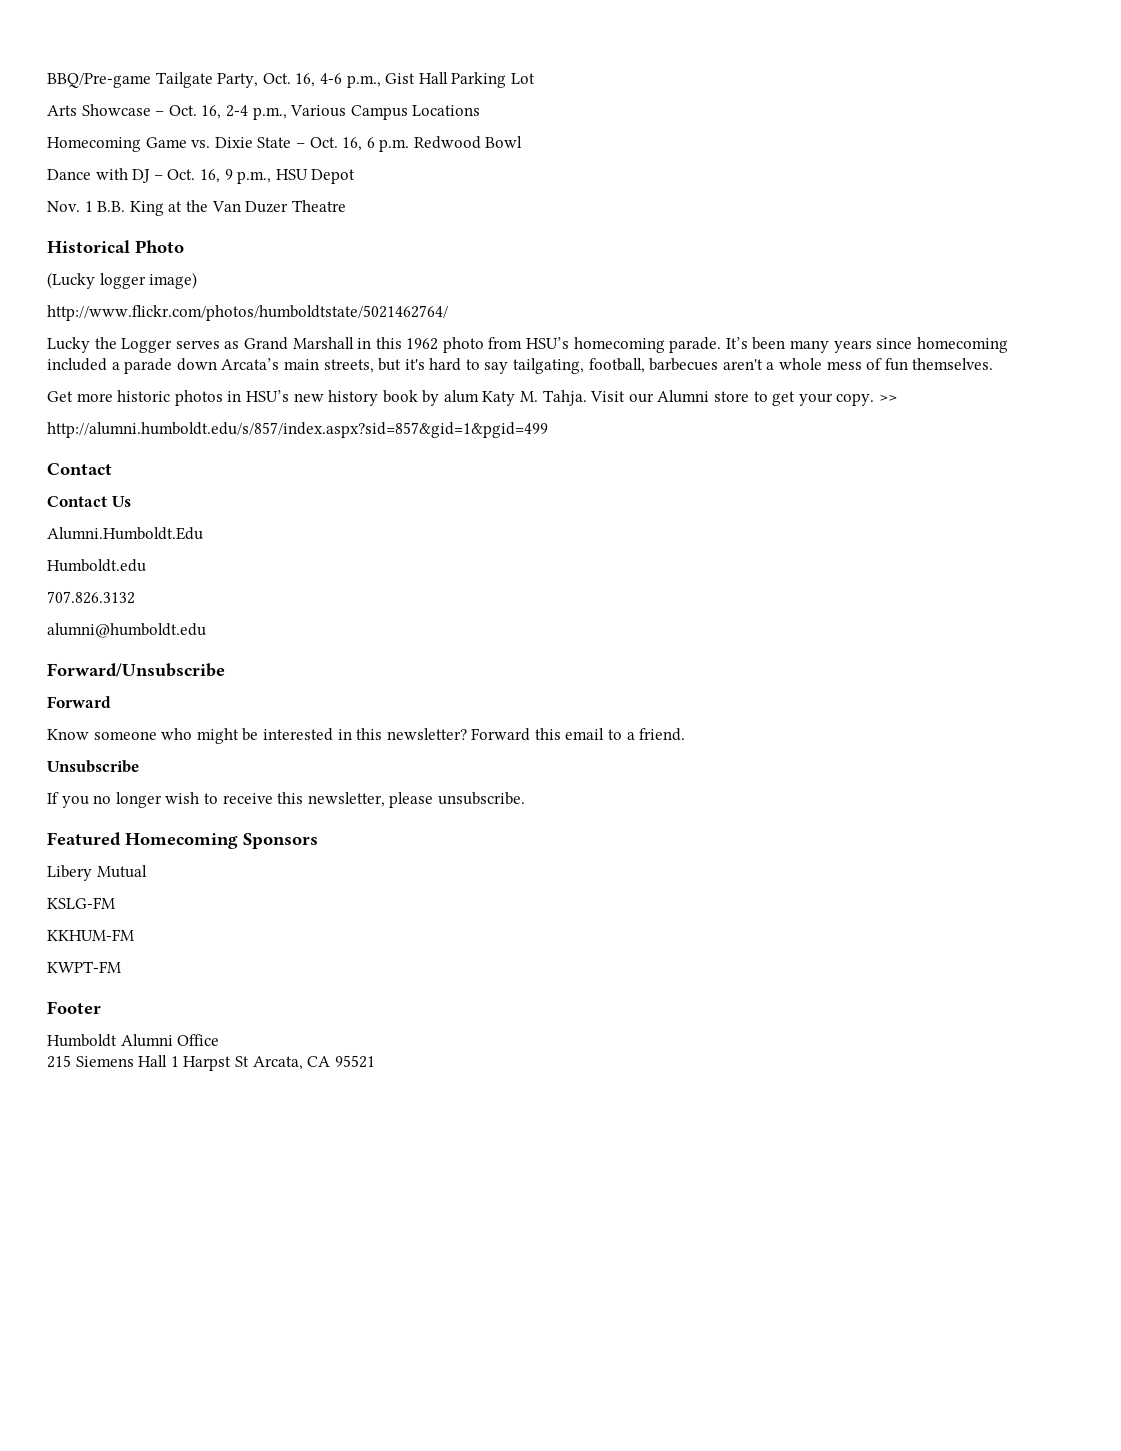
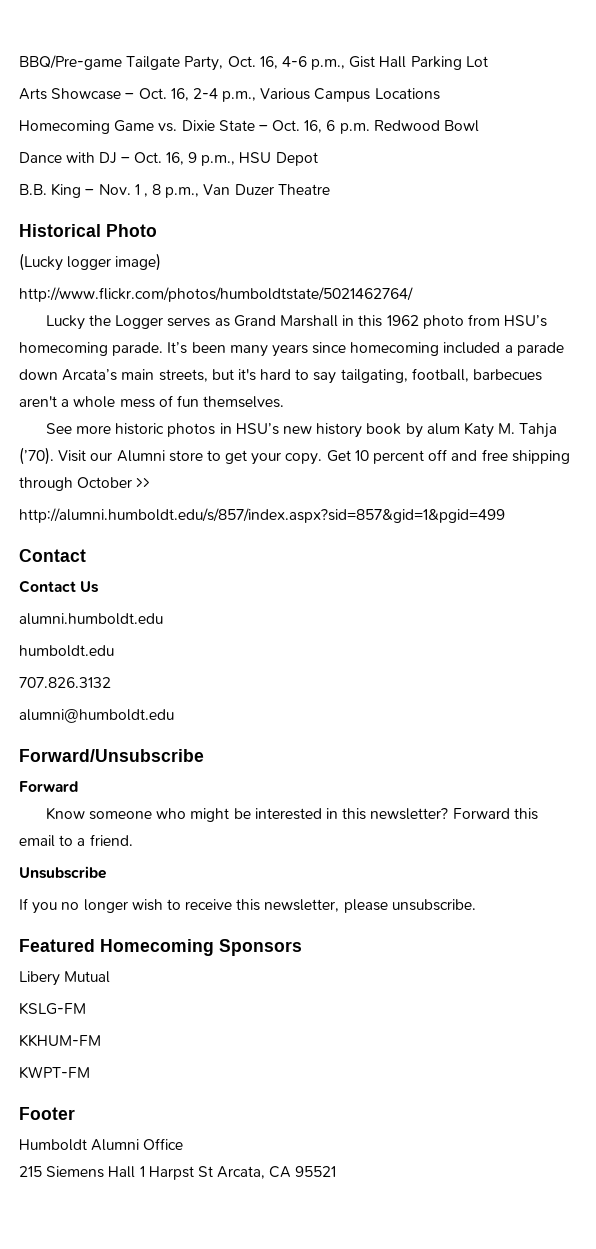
[47,200,208,216] Nov. 1 B.B. King at the -> [19,183,200,198] B.B. King – Nov. 1 , 8 p.m.,
[47,391,73,402] Get -> [45,423,72,434] See
[542,390,587,406] Tahja. -> [519,423,558,438] [19,447,54,465] Tahja (’70).
(875, 399) none -> [326,449,570,464] [19,477,133,491] Get 10 percent off and free shipping through October
[47,527,203,540] [47,559,146,572] Alumni.Humboldt.Edu // Humboldt.edu -> [19,613,163,625] [19,645,114,657] alumni.humboldt.edu // humboldt.edu

